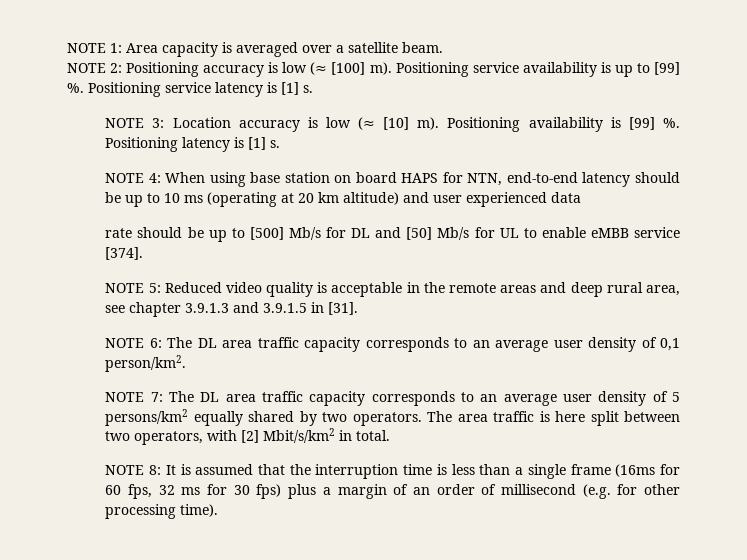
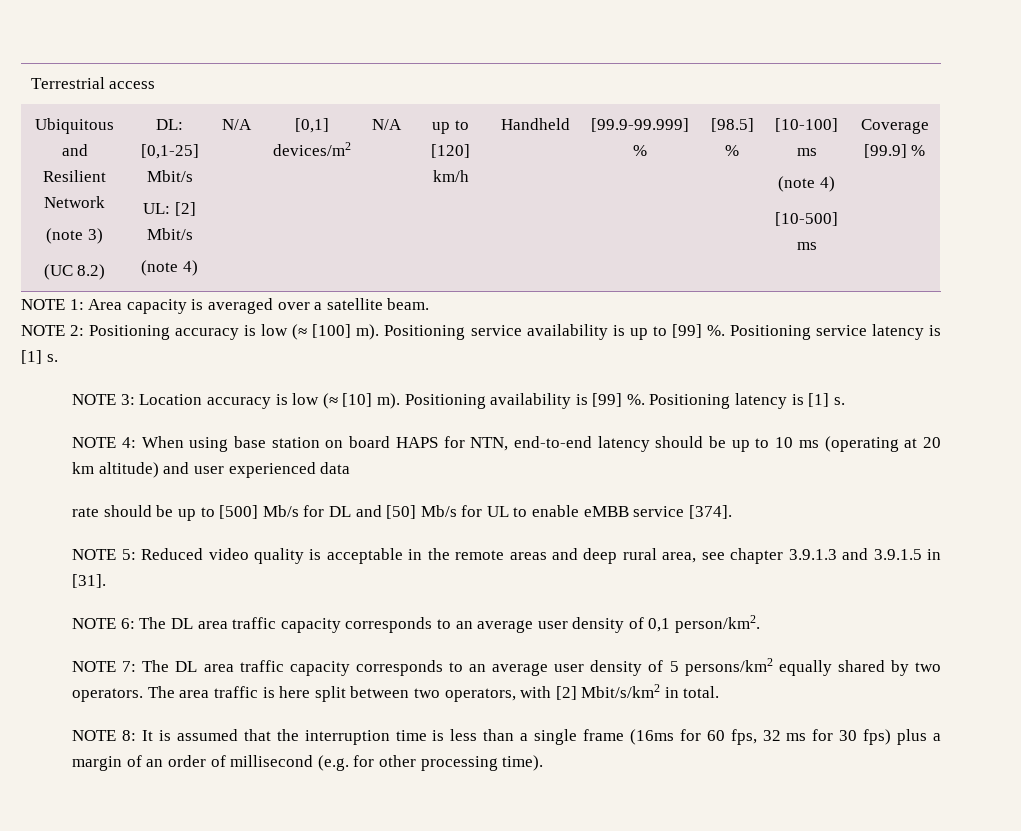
(67, 48) none -> [30,77,156,89] [35,118,114,134] [61,144,88,156] [43,170,106,182] [44,196,105,208] [46,228,103,244] [43,264,106,280] [156,119,183,130] [140,144,199,159] [146,170,193,182] [143,202,196,216] [146,228,193,240] [141,260,198,276] [222,119,252,130] [294,118,329,133] [272,142,351,156] [371,119,402,130] [432,120,469,134] [431,144,470,158] [432,170,469,182] [501,118,570,130] [591,118,689,132] [633,145,647,156] [710,118,754,132] [725,145,739,156] [775,118,838,132] [796,148,817,156] [778,176,835,192] [775,212,838,226] [796,242,817,250] [860,119,929,134] [863,144,926,158] Terrestrial access // Ubiquitous and Resilient Network // (note 3) // (UC 8.2) | DL: [0,1-25] Mbit/s // UL: [2] Mbit/s // (note 4) | N/A | [0,1] devices/m2 | N/A | up to [120] km/h | Handheld | [99.9-99.999] % | [98.5] % | [10-100] ms // (note 4) // [10-500] ms | Coverage [99.9] % //

